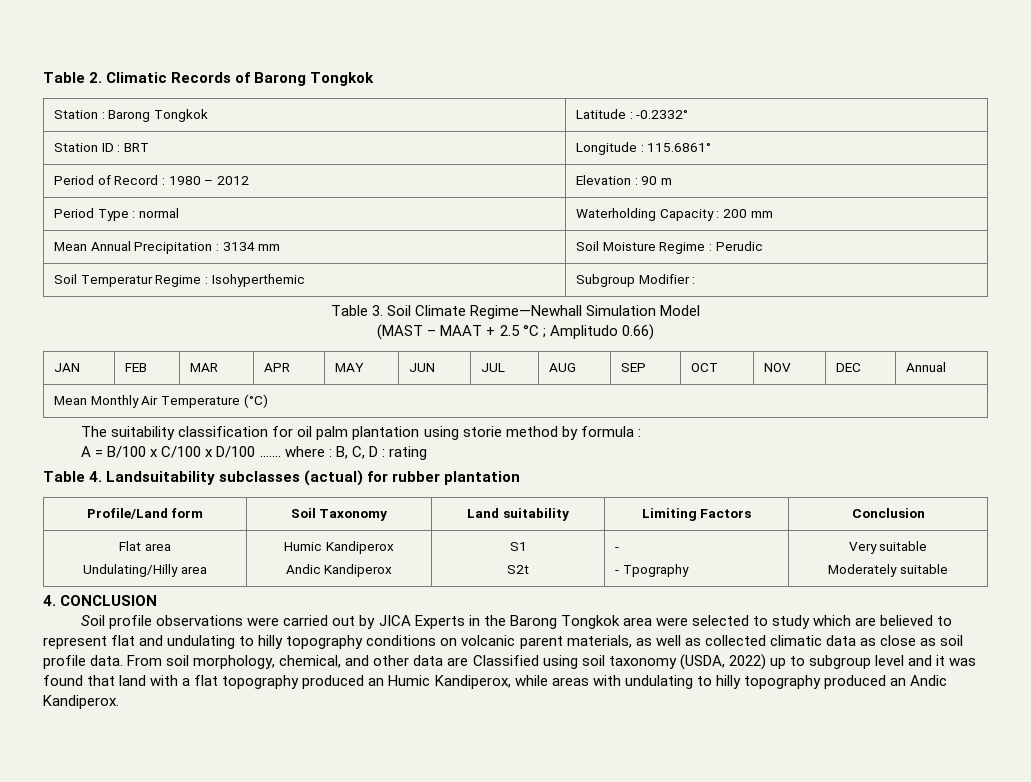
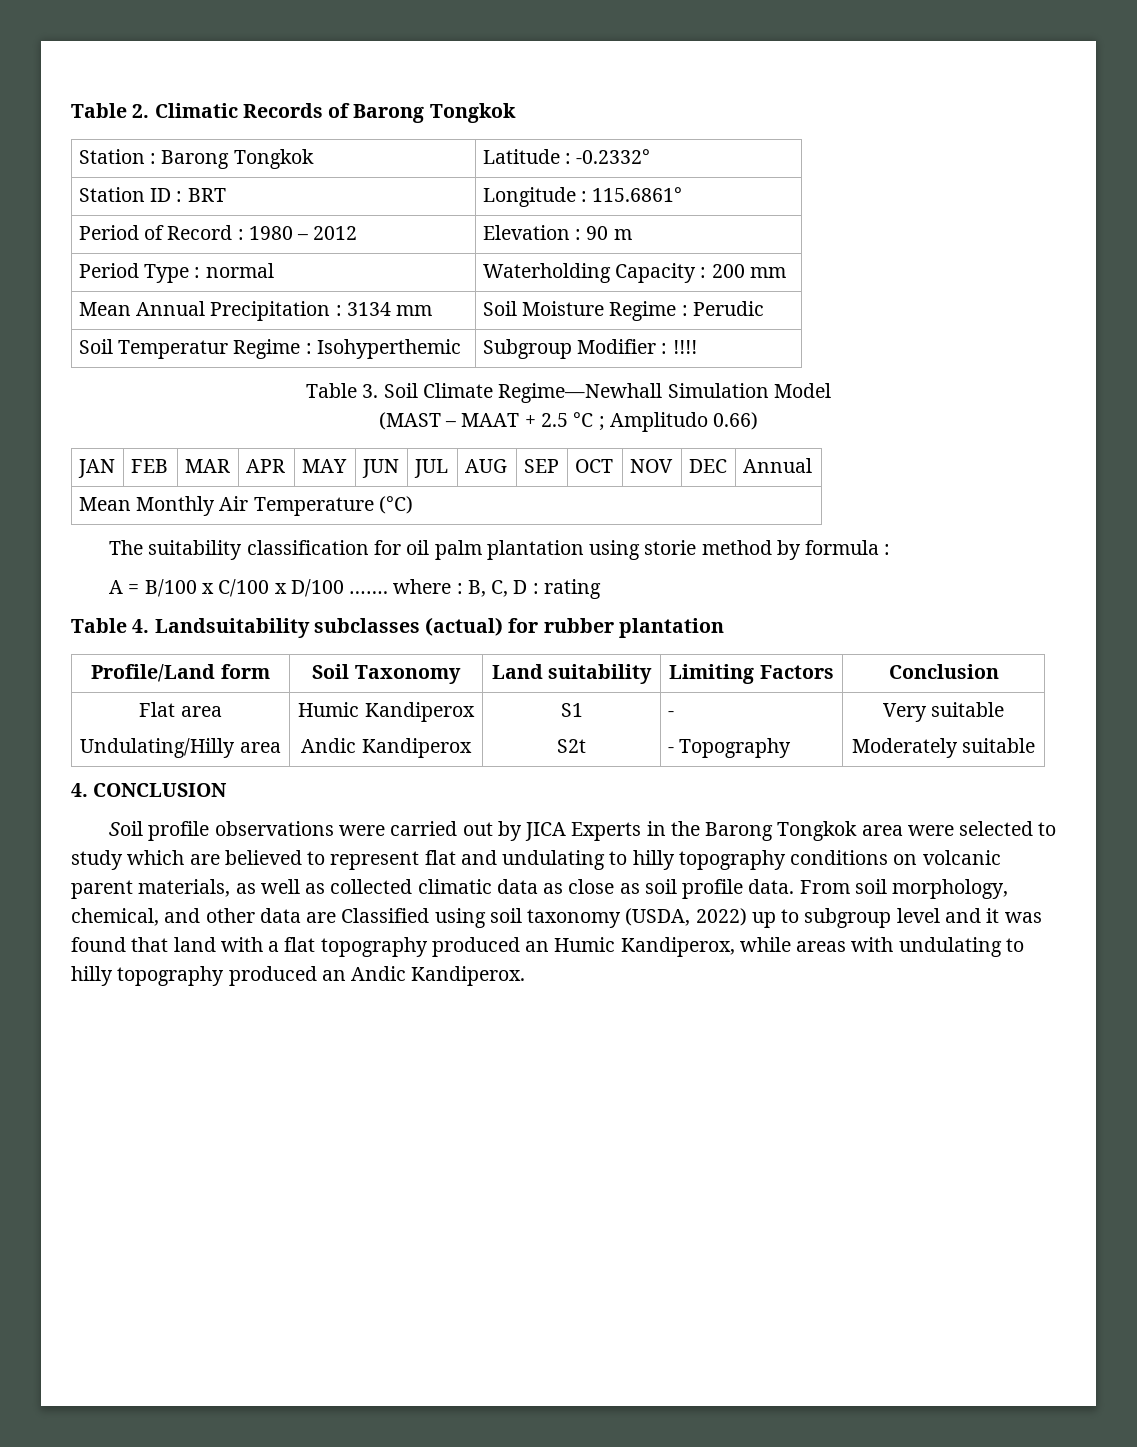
(696, 280) none -> [672,340,697,354] !!!!
[622,564,689,577] Tpography -> [679,738,792,758] Topography

